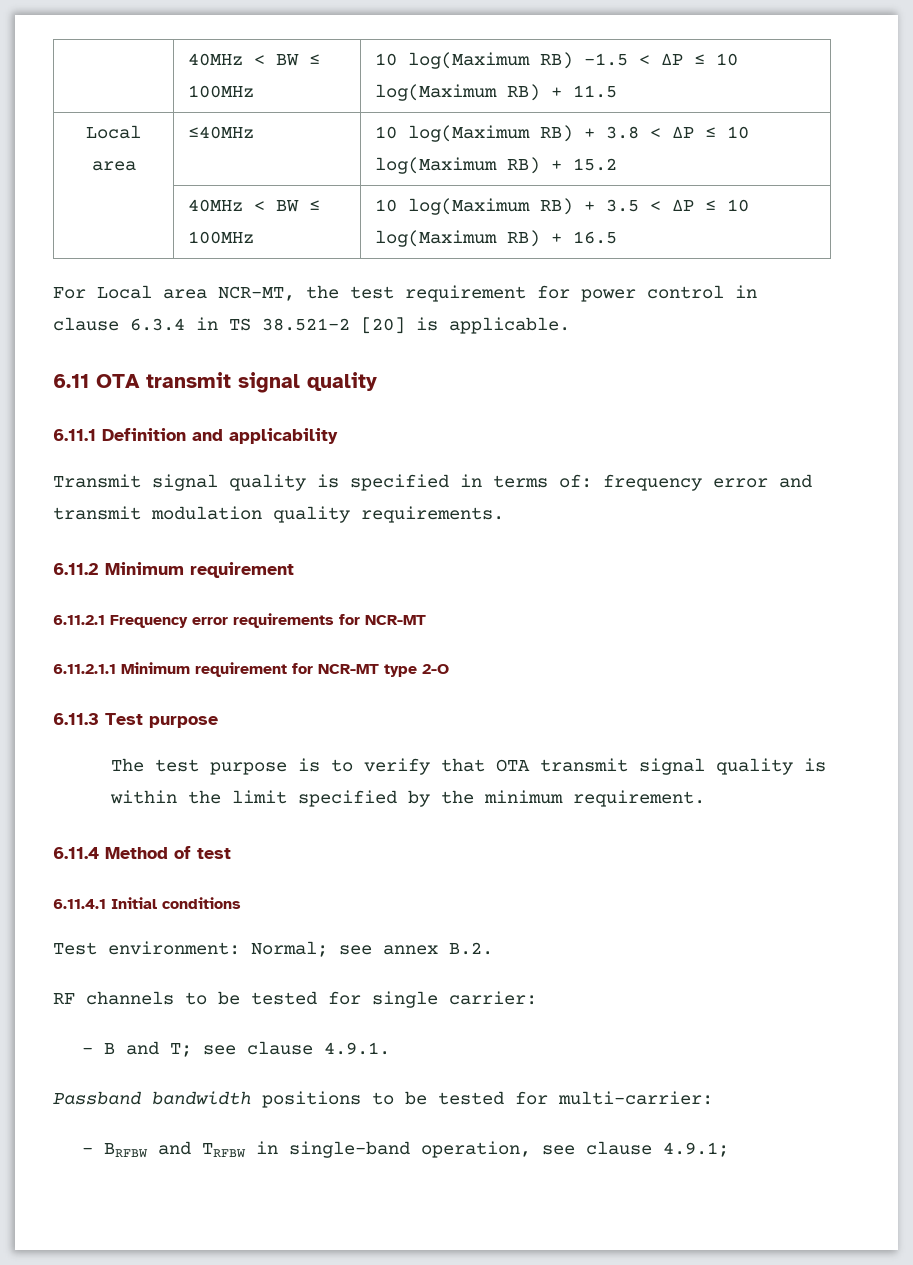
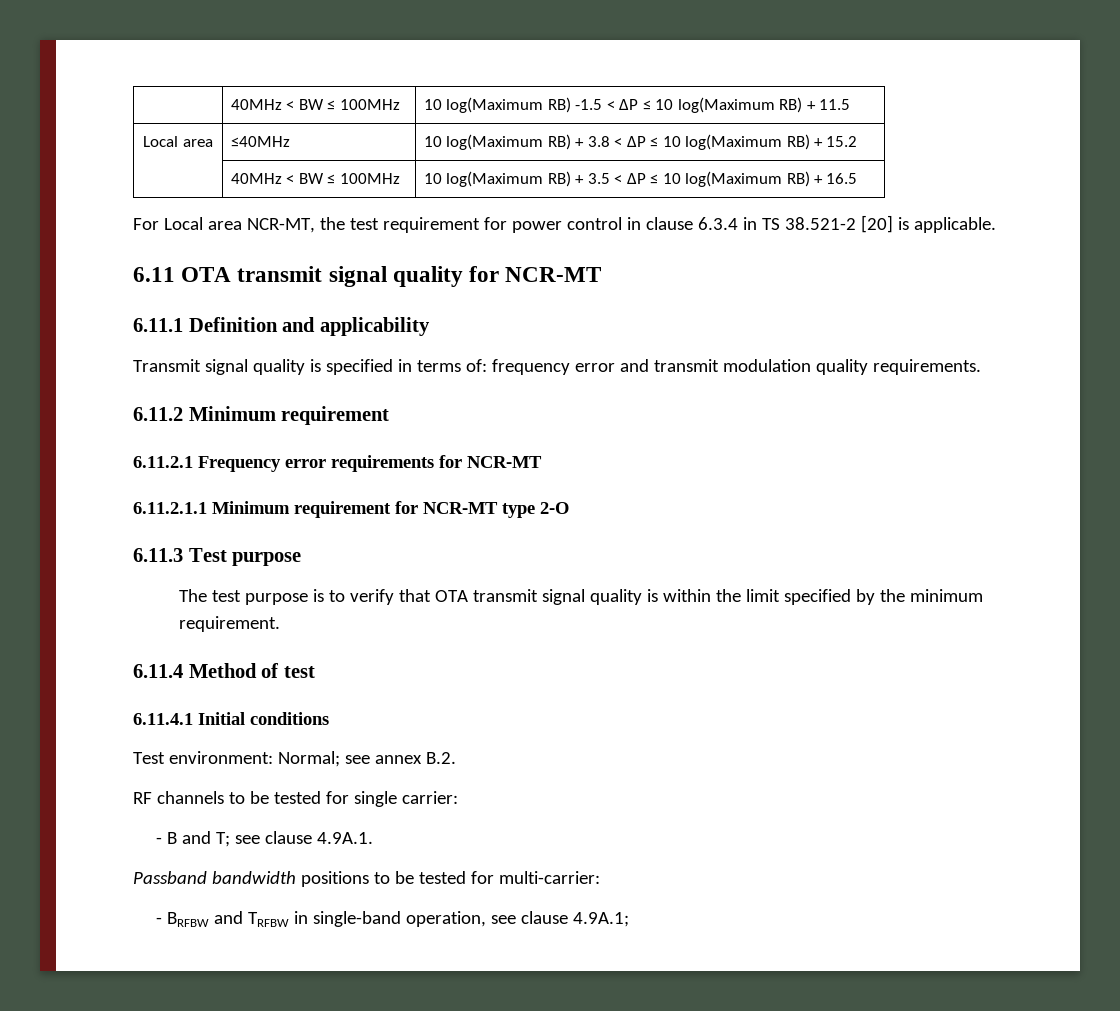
(377, 381) none -> [469,266,602,282] for NCR-MT
[323,1042,390,1055] 4.9.1. -> [317,832,374,844] 4.9A.1.
[662,1142,729,1157] 4.9.1; -> [573,912,630,927] 4.9A.1;

